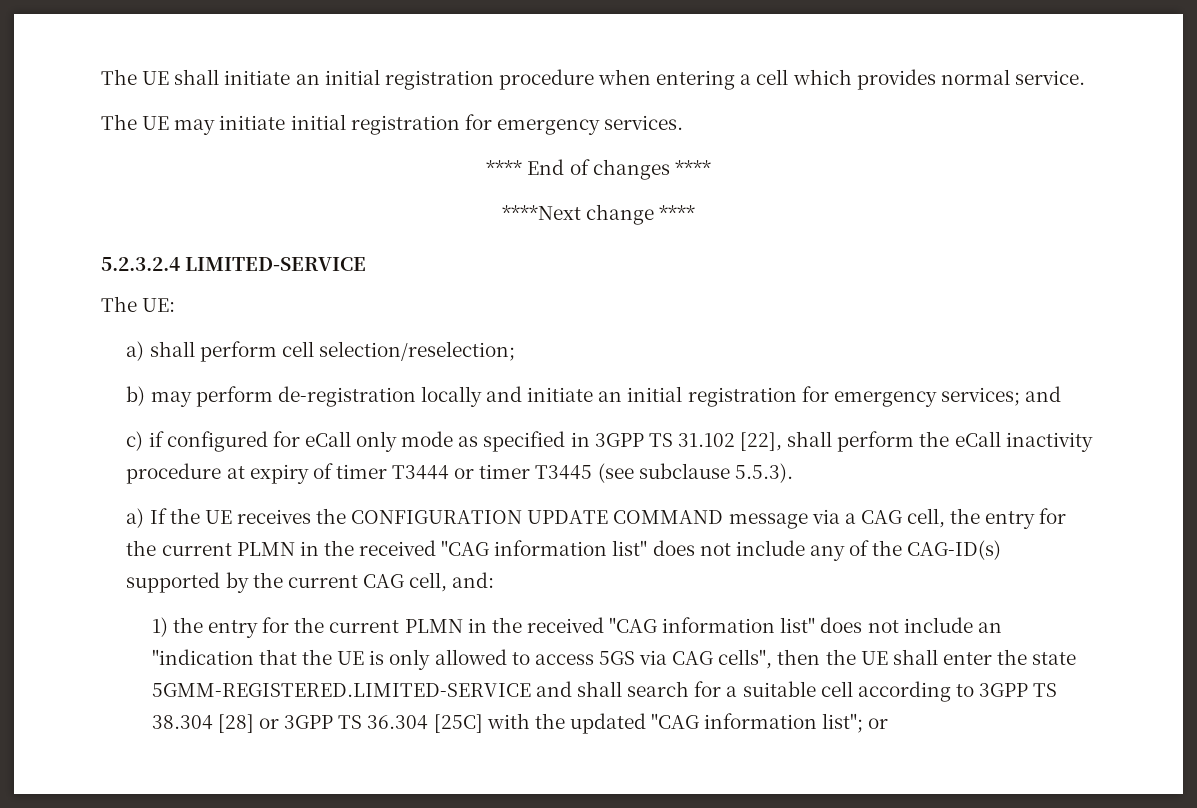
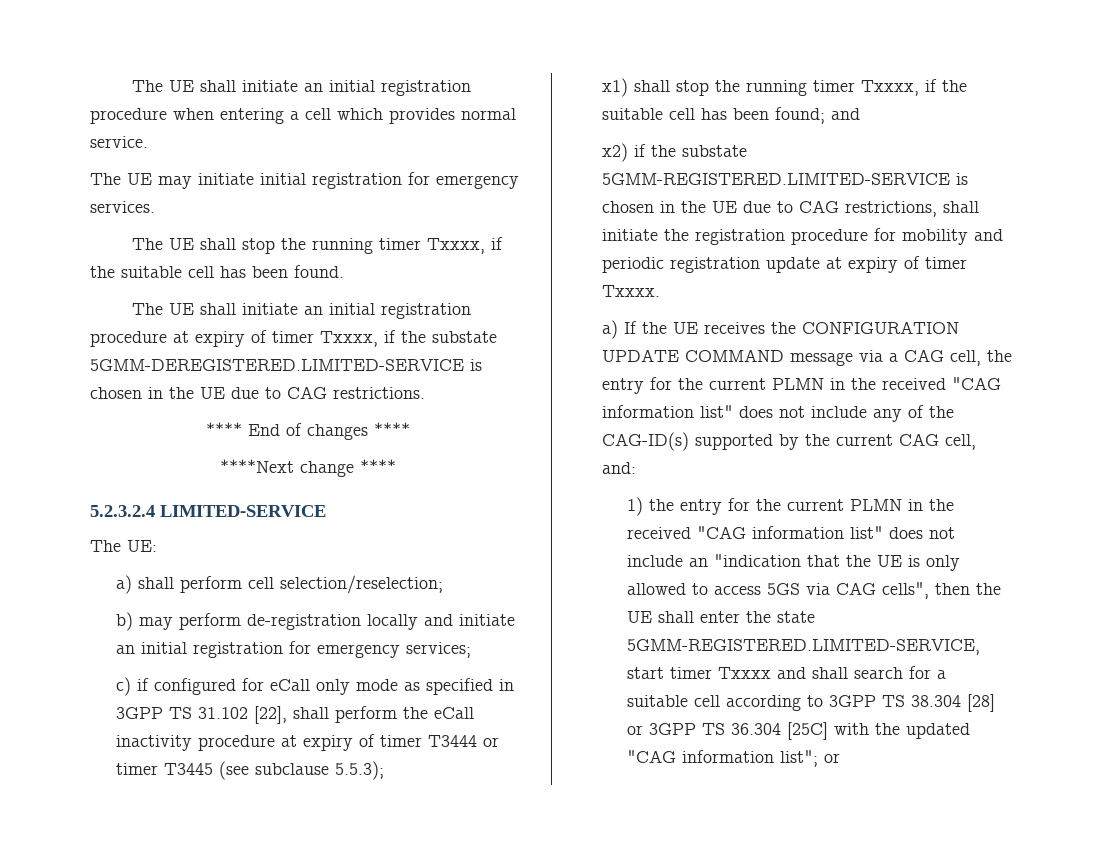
(684, 122) none -> [132,237,504,254] [90,265,344,278] [132,303,472,319] [90,330,497,347] [90,359,482,371] [90,386,425,399] // The UE shall stop the running timer Txxxx, if the suitable cell has been found. // The UE shall initiate an initial registration procedure at expiry of timer Txxxx, if the substate 5GMM-DEREGISTERED.LIMITED-SERVICE is chosen in the UE due to CAG restrictions.
[1025,386,1062,402] and -> (471, 650) none
[734,463,793,483] 5.5.3). -> [334,761,384,780] [601,78,967,97] [601,107,860,124] [601,143,747,162] [601,173,968,185] [601,200,979,217] [601,228,1003,245] [601,256,967,273] [601,285,660,297] 5.5.3); // x1) shall stop the running timer Txxxx, if the suitable cell has been found; and // x2) if the substate 5GMM-REGISTERED.LIMITED-SERVICE is chosen in the UE due to CAG restrictions, shall initiate the registration procedure for mobility and periodic registration update at expiry of timer Txxxx.
[151,683,531,697] 5GMM-REGISTERED.LIMITED-SERVICE -> [627,639,981,655] [627,667,772,679] 5GMM-REGISTERED.LIMITED-SERVICE, start timer Txxxx

